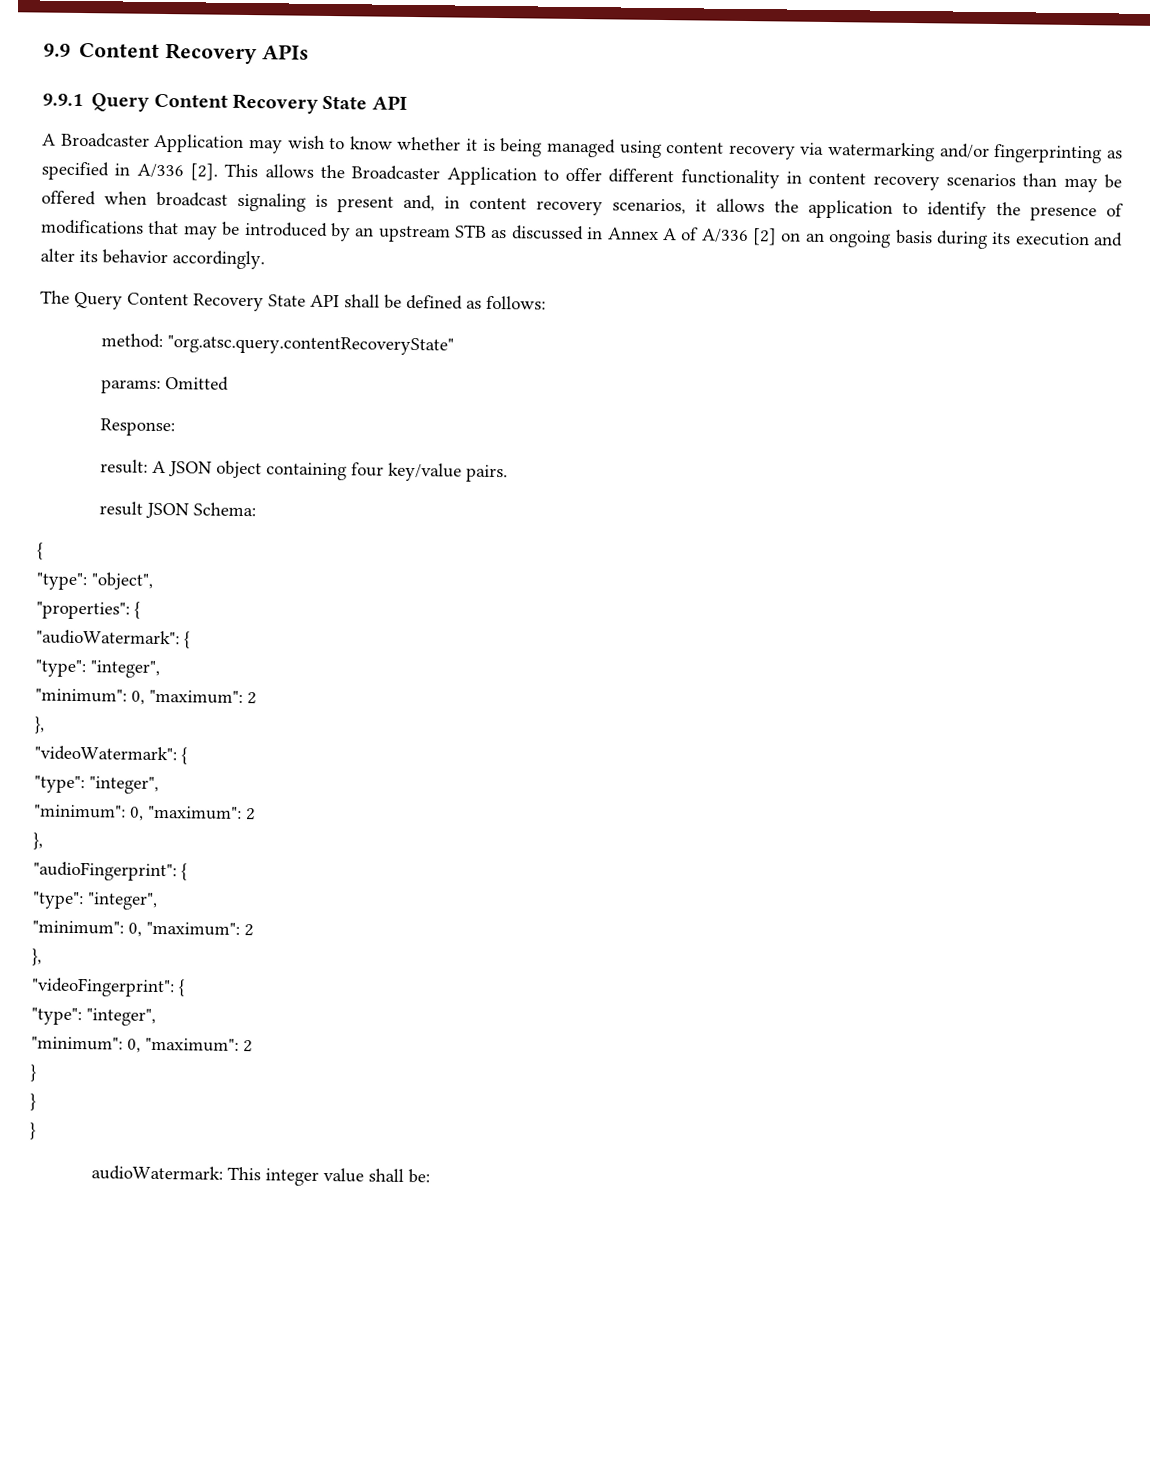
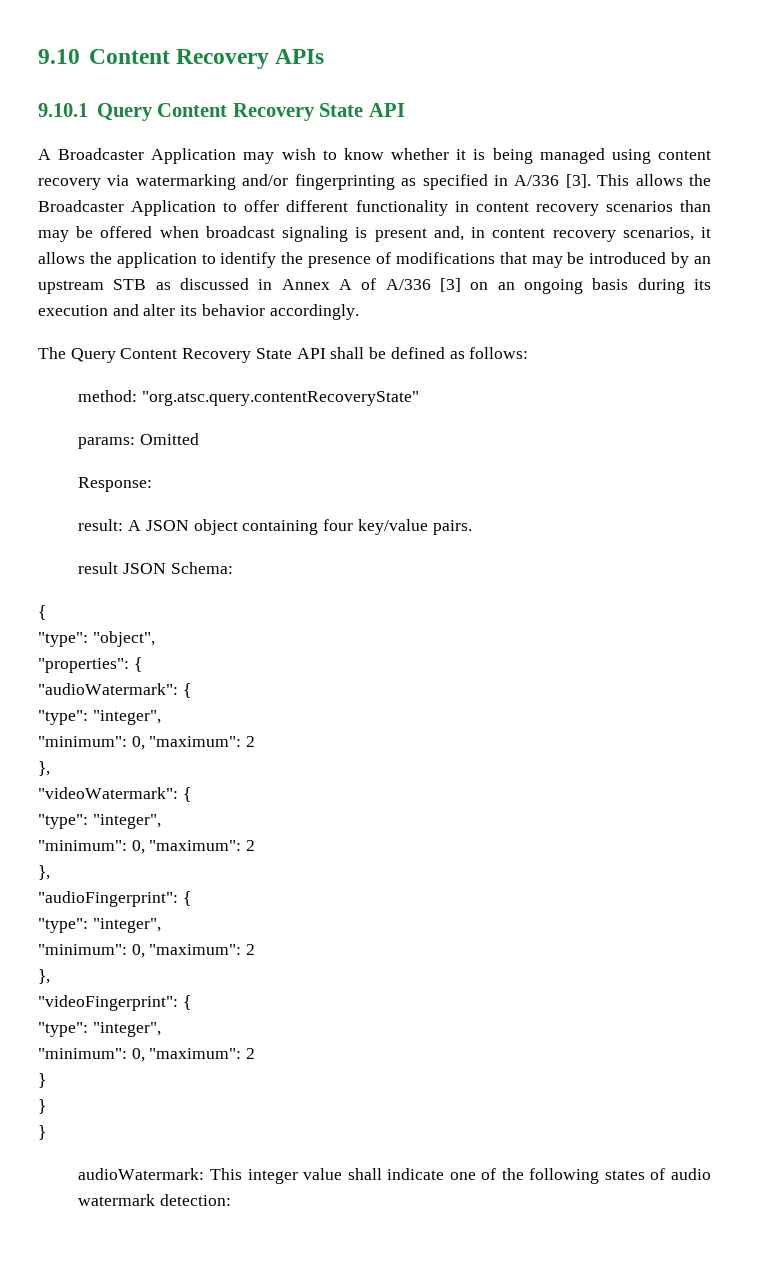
[43,43,71,57] 9.9 -> [38,49,80,64] 9.10
[42,93,83,107] 9.9.1 -> [38,103,88,117] 9.10.1
[189,163,218,181] [2]. -> [565,174,591,188] [3].
[752,228,777,246] [2] -> [439,278,461,292] [3]
[407,1169,430,1184] be: -> [387,1168,711,1184] [78,1194,232,1206] indicate one of the following states of audio watermark detection:

